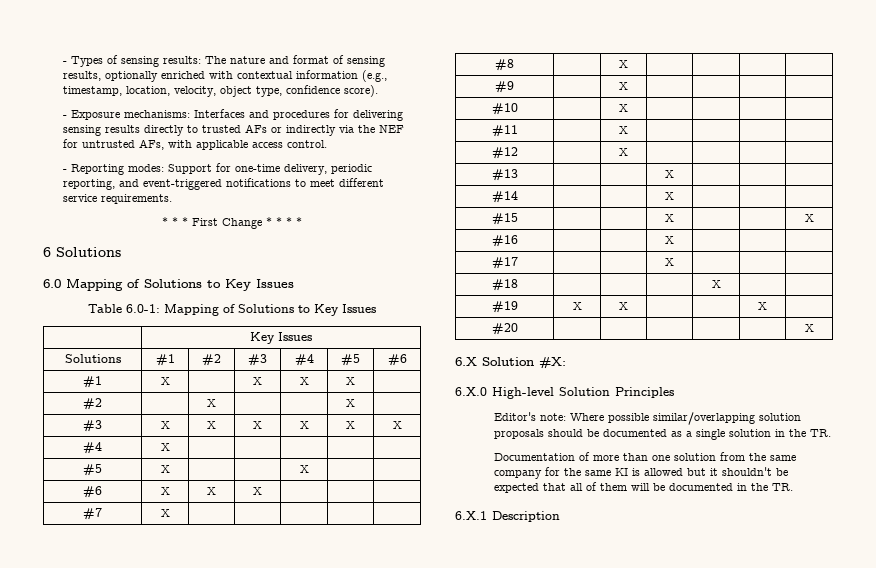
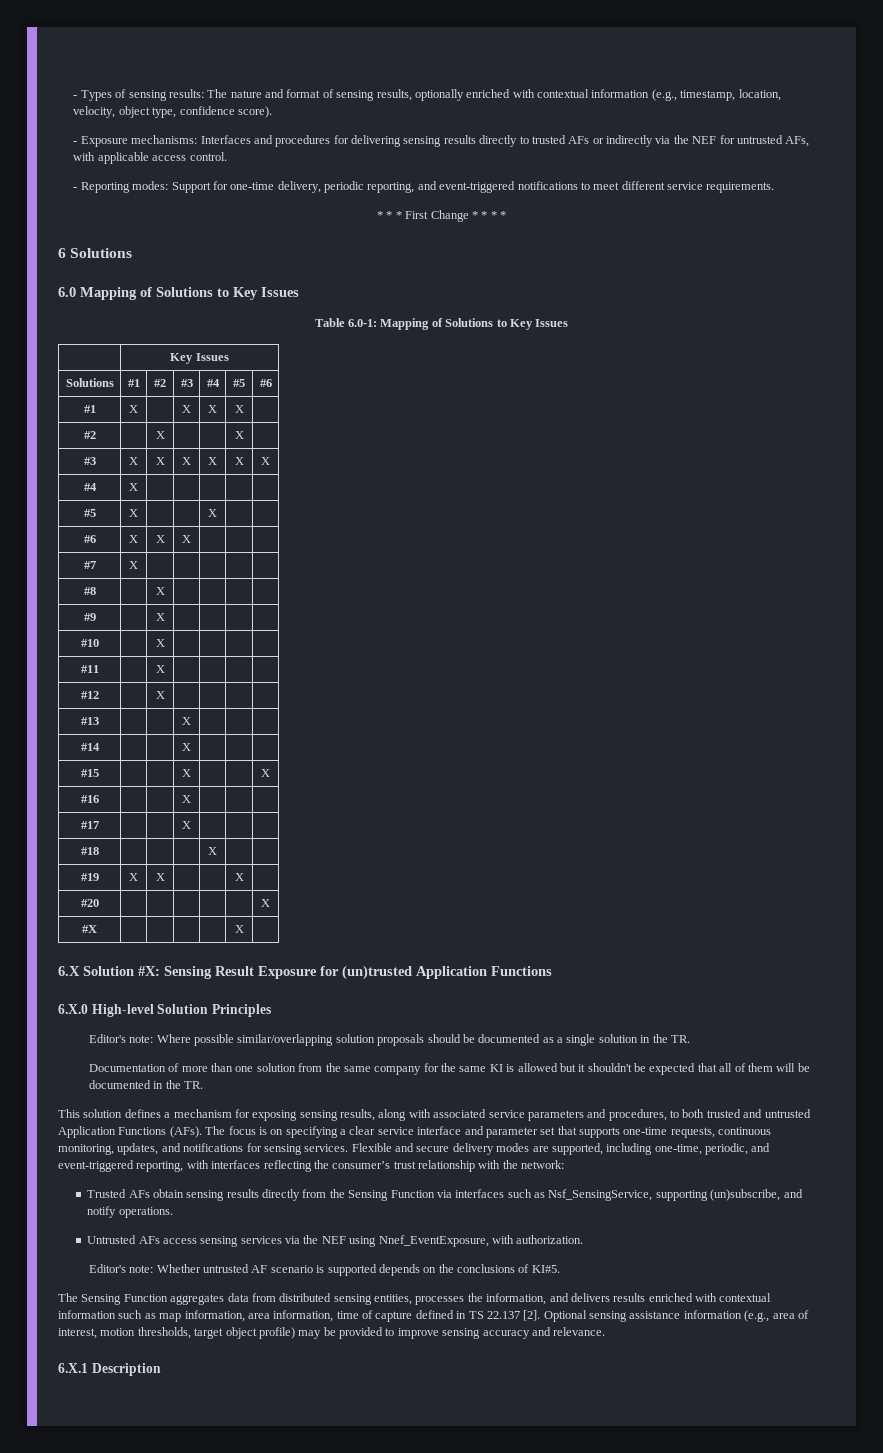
(814, 328) none -> [82,925,97,933] [234,925,244,933] // #X | | | | | X |
(566, 363) none -> [164,965,552,980] Sensing Result Exposure for (un)trusted Application Functions
(794, 487) none -> [58,1109,811,1121] [58,1126,772,1138] [58,1143,771,1155] [58,1160,565,1172] [87,1189,803,1201] [87,1206,173,1218] [87,1235,584,1247] [88,1264,560,1276] [58,1293,772,1305] [58,1310,809,1322] [58,1327,606,1339] // This solution defines a mechanism for exposing sensing results, along with associated service parameters and procedures, to both trusted and untrusted Application Functions (AFs). The focus is on specifying a clear service interface and parameter set that supports one-time requests, continuous monitoring, updates, and notifications for sensing services. Flexible and secure delivery modes are supported, including one-time, periodic, and event-triggered reporting, with interfaces reflecting the consumer’s trust relationship with the network: // Trusted AFs obtain sensing results directly from the Sensing Function via interfaces such as Nsf_SensingService, supporting (un)subscribe, and notify operations. // Untrusted AFs access sensing services via the NEF using Nnef_EventExposure, with authorization. // Editor's note: Whether untrusted AF scenario is supported depends on the conclusions of KI#5. // The Sensing Function aggregates data from distributed sensing entities, processes the information, and delivers results enriched with contextual information such as map information, area information, time of capture defined in TS 22.137 [2]. Optional sensing assistance information (e.g., area of interest, motion thresholds, target object profile) may be provided to improve sensing accuracy and relevance.

